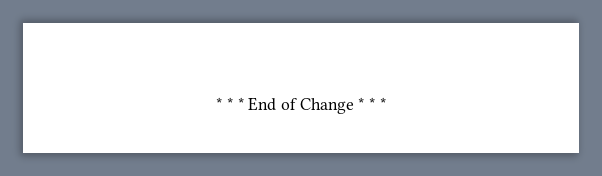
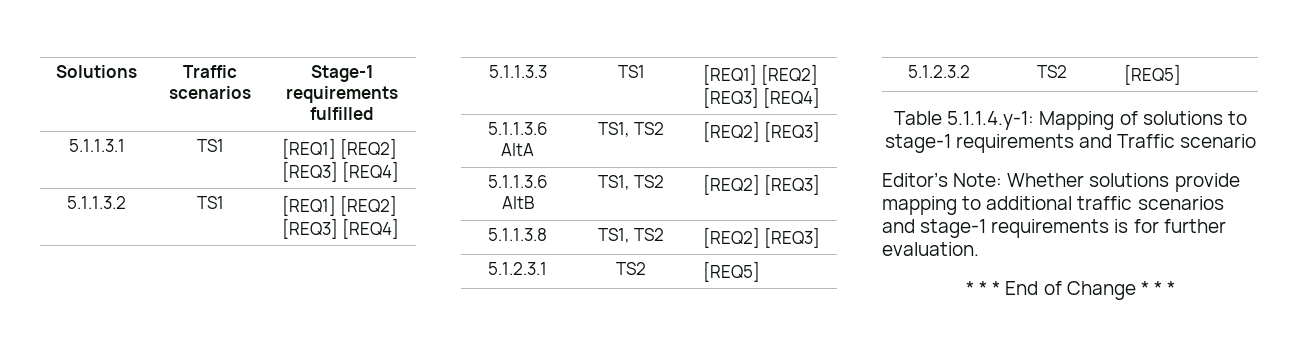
(216, 103) none -> [56,65,137,78] [183,65,237,78] [169,86,251,99] [310,65,373,82] [285,86,398,103] [310,107,373,120] [68,139,125,152] [196,139,224,152] [281,138,398,159] [281,161,400,182] [67,196,126,209] [196,196,224,209] [281,195,398,216] [281,218,400,239] [488,65,547,78] [617,65,645,78] [702,64,819,85] [702,87,821,108] [487,122,548,135] [501,143,534,156] [597,122,665,137] [702,121,821,142] [487,175,548,188] [501,196,534,209] [597,175,665,190] [702,174,821,195] [488,228,547,241] [597,228,665,243] [702,227,821,248] [488,262,547,275] [616,262,646,275] [702,261,760,282] [907,65,970,78] [1037,65,1067,78] [1123,64,1181,85] [894,111,1247,130] [884,134,1257,153] [882,172,1240,192] [882,196,1224,215] [882,219,1226,238] [882,242,979,256] Solutions | Traffic scenarios | Stage-1 requirements fulfilled // 5.1.1.3.1 | TS1 | [REQ1] [REQ2] [REQ3] [REQ4] // 5.1.1.3.2 | TS1 | [REQ1] [REQ2] [REQ3] [REQ4] // 5.1.1.3.3 | TS1 | [REQ1] [REQ2] [REQ3] [REQ4] // 5.1.1.3.6 AltA | TS1, TS2 | [REQ2] [REQ3] // 5.1.1.3.6 AltB | TS1, TS2 | [REQ2] [REQ3] // 5.1.1.3.8 | TS1, TS2 | [REQ2] [REQ3] // 5.1.2.3.1 | TS2 | [REQ5] // 5.1.2.3.2 | TS2 | [REQ5] // Table 5.1.1.4.y-1: Mapping of solutions to stage-1 requirements and Traffic scenario // Editor’s Note: Whether solutions provide mapping to additional traffic scenarios and stage-1 requirements is for further evaluation. //

